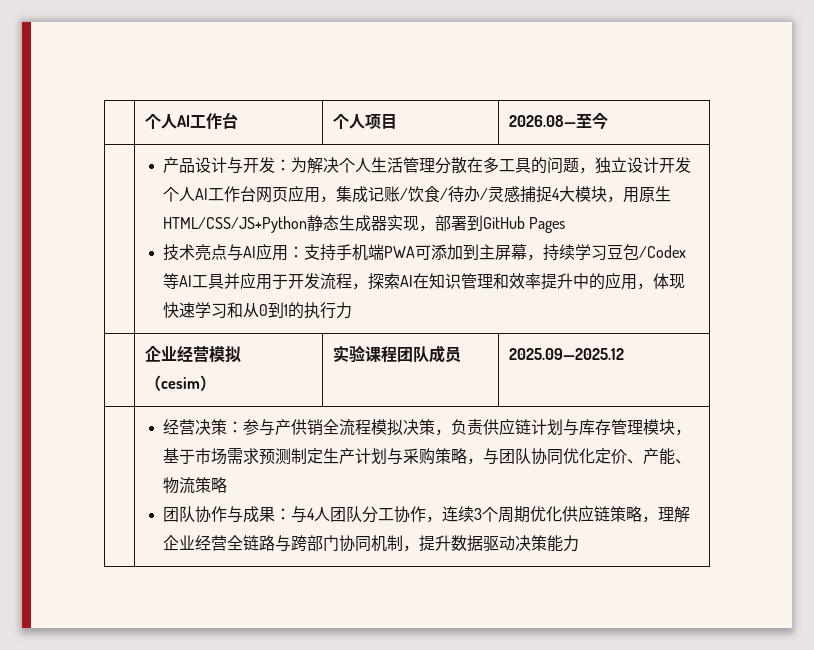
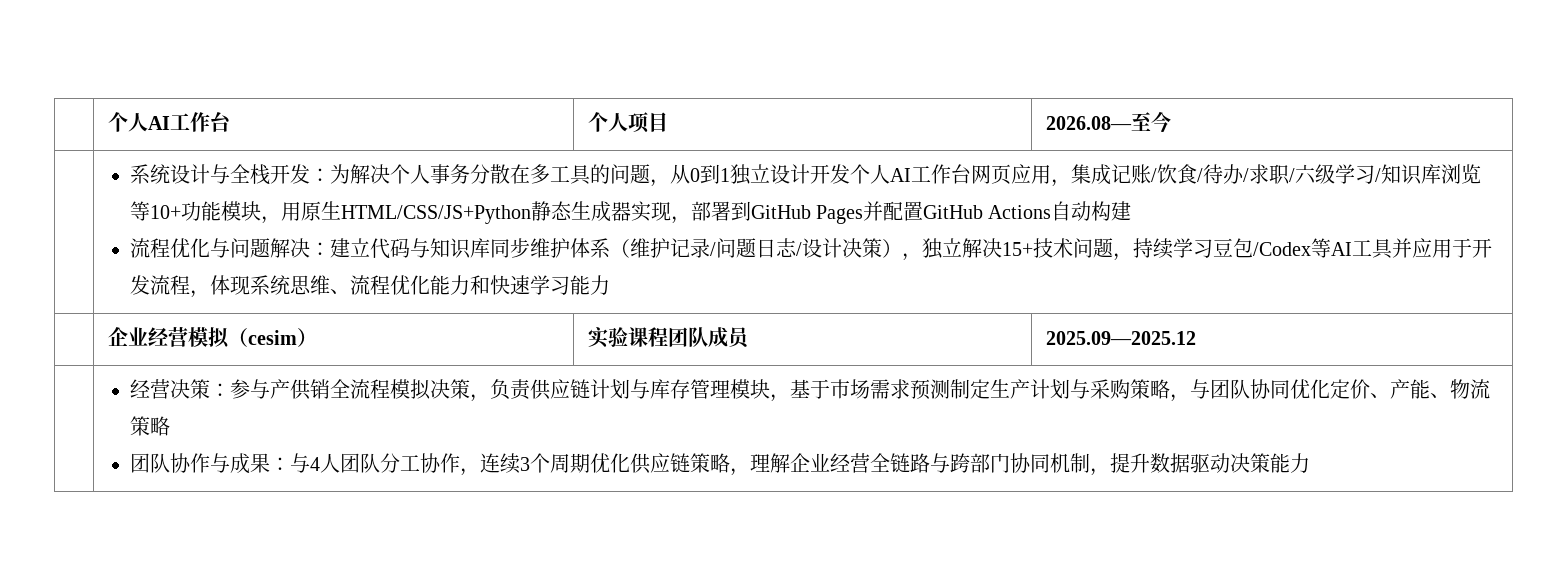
[163,157,244,174] 产品设计与 -> [129,164,270,185] 系统设计与全栈
[371,157,436,173] 生活管理 -> [429,164,470,184] 事务
(596, 170) none -> [669,164,730,184] 从0到1
[488,186,576,202] 灵感捕捉4大 -> [1248,164,1481,185] [129,201,221,221] 求职/六级学习/知识库浏览等10+功能
[163,243,528,261] // 技术亮点与AI应用：支持手机端PWA可添加到主屏幕 -> [862,201,1132,221] [129,238,1113,261] 并配置GitHub Actions自动构建 // 流程优化与问题解决：建立代码与知识库同步维护体系（维护记录/问题日志/设计决策），独立解决15+技术问题
[368,272,686,290] [163,302,337,319] 探索AI在知识管理和效率提升中的应用，体现快速学习和从0到1的执行 -> [209,275,590,295] 体现系统思维、流程优化能力和快速学习能

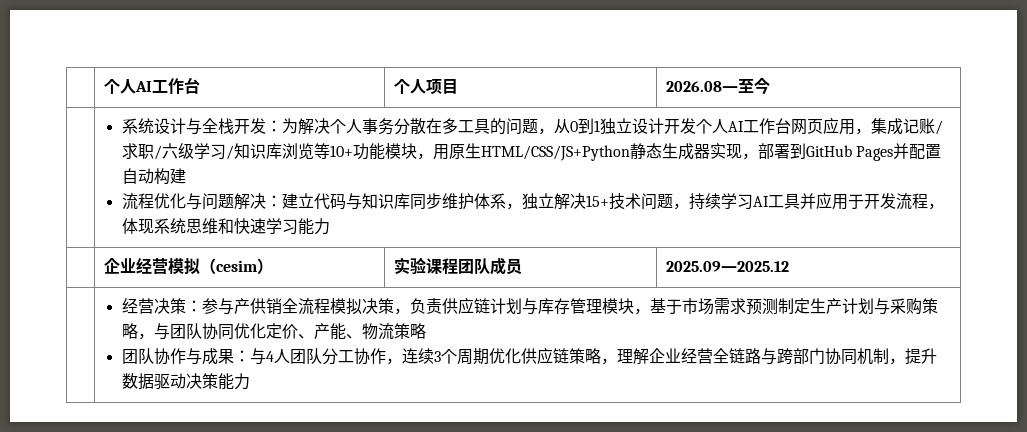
[1156,164,1249,184] 饮食/待办/ -> (943, 127) none
[922,205,1052,219] GitHub Actions -> (942, 151) none
[609,238,902,258] （维护记录/问题日志/设计决策） -> (506, 201) none
[1212,238,1331,258] 豆包/Codex等 -> (753, 202) none
[329,275,470,295] 、流程优化能力 -> (218, 226) none

